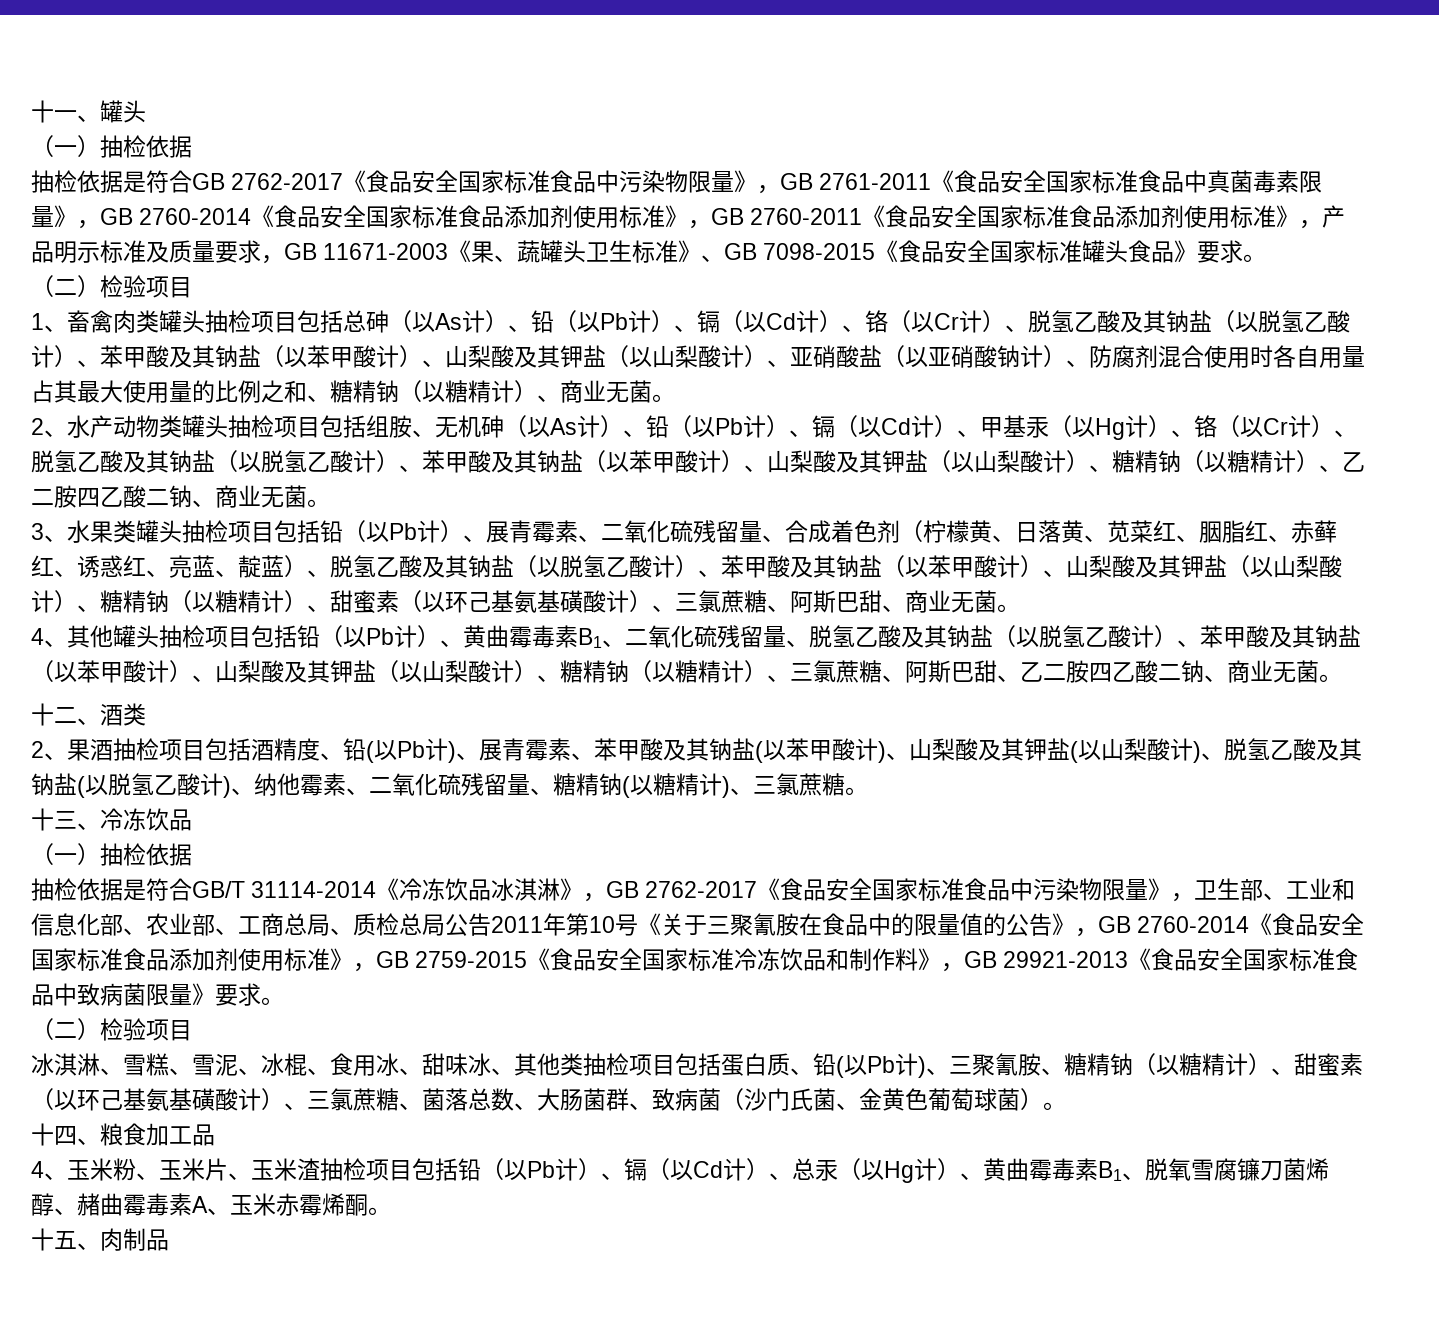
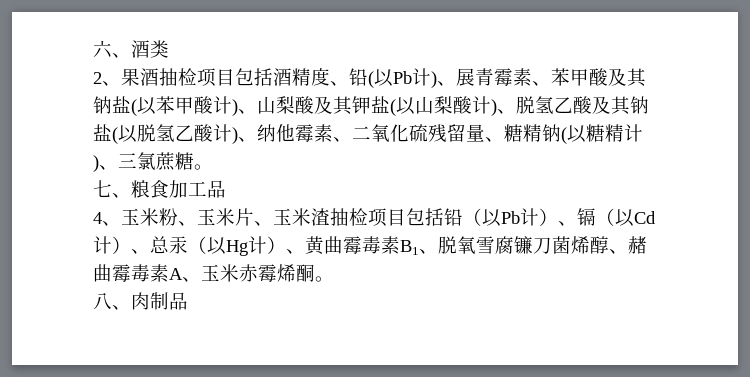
[31,100,146,123] [31,135,192,158] [31,170,1323,194] [31,205,1346,229] [31,240,1267,264] [31,275,192,298] [31,310,1350,333] [31,345,1365,368] [31,380,675,403] [31,415,1357,440] [31,450,1365,473] [31,485,330,508] [31,520,1337,543] [31,555,1342,578] [31,590,1020,613] [31,625,1361,648] [31,660,1342,683] [31,703,77,726] 十一、罐头 // （一）抽检依据 // 抽检依据是符合GB 2762-2017《食品安全国家标准食品中污染物限量》，GB 2761-2011《食品安全国家标准食品中真菌毒素限量》，GB 2760-2014《食品安全国家标准食品添加剂使用标准》，GB 2760-2011《食品安全国家标准食品添加剂使用标准》，产品明示标准及质量要求，GB 11671-2003《果、蔬罐头卫生标准》、GB 7098-2015《食品安全国家标准罐头食品》要求。 // （二）检验项目 // 1、畜禽肉类罐头抽检项目包括总砷（以As计）、铅（以Pb计）、镉（以Cd计）、铬（以Cr计）、脱氢乙酸及其钠盐（以脱氢乙酸计）、苯甲酸及其钠盐（以苯甲酸计）、山梨酸及其钾盐（以山梨酸计）、亚硝酸盐（以亚硝酸钠计）、防腐剂混合使用时各自用量占其最大使用量的比例之和、糖精钠（以糖精计）、商业无菌。 // 2、水产动物类罐头抽检项目包括组胺、无机砷（以As计）、铅（以Pb计）、镉（以Cd计）、甲基汞（以Hg计）、铬（以Cr计）、脱氢乙酸及其钠盐（以脱氢乙酸计）、苯甲酸及其钠盐（以苯甲酸计）、山梨酸及其钾盐（以山梨酸计）、糖精钠（以糖精计）、乙二胺四乙酸二钠、商业无菌。 // 3、水果类罐头抽检项目包括铅（以Pb计）、展青霉素、二氧化硫残留量、合成着色剂（柠檬黄、日落黄、苋菜红、胭脂红、赤藓红、诱惑红、亮蓝、靛蓝）、脱氢乙酸及其钠盐（以脱氢乙酸计）、苯甲酸及其钠盐（以苯甲酸计）、山梨酸及其钾盐（以山梨酸计）、糖精钠（以糖精计）、甜蜜素（以环己基氨基磺酸计）、三氯蔗糖、阿斯巴甜、商业无菌。 // 4、其他罐头抽检项目包括铅（以Pb计）、黄曲霉毒素B1、二氧化硫残留量、脱氢乙酸及其钠盐（以脱氢乙酸计）、苯甲酸及其钠盐（以苯甲酸计）、山梨酸及其钾盐（以山梨酸计）、糖精钠（以糖精计）、三氯蔗糖、阿斯巴甜、乙二胺四乙酸二钠、商业无菌。 // 十二 -> [93,40,112,58] 六
[31,808,192,831] [31,843,192,866] [31,878,1356,902] [31,913,1365,937] [31,948,1359,972] [31,983,284,1006] [31,1018,192,1041] [31,1053,1363,1078] [31,1088,1066,1111] [31,1123,77,1146] 十三、冷冻饮品 // （一）抽检依据 // 抽检依据是符合GB/T 31114-2014《冷冻饮品冰淇淋》，GB 2762-2017《食品安全国家标准食品中污染物限量》，卫生部、工业和信息化部、农业部、工商总局、质检总局公告2011年第10号《关于三聚氰胺在食品中的限量值的公告》，GB 2760-2014《食品安全国家标准食品添加剂使用标准》，GB 2759-2015《食品安全国家标准冷冻饮品和制作料》，GB 29921-2013《食品安全国家标准食品中致病菌限量》要求。 // （二）检验项目 // 冰淇淋、雪糕、雪泥、冰棍、食用冰、甜味冰、其他类抽检项目包括蛋白质、铅(以Pb计)、三聚氰胺、糖精钠（以糖精计）、甜蜜素（以环己基氨基磺酸计）、三氯蔗糖、菌落总数、大肠菌群、致病菌（沙门氏菌、金黄色葡萄球菌）。 // 十四 -> [93,180,112,197] 七
[31,1228,77,1251] 十五 -> [93,292,112,310] 八

